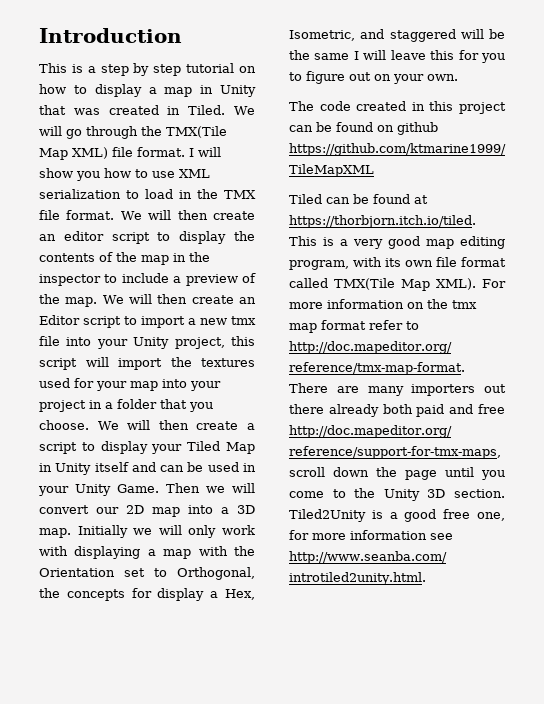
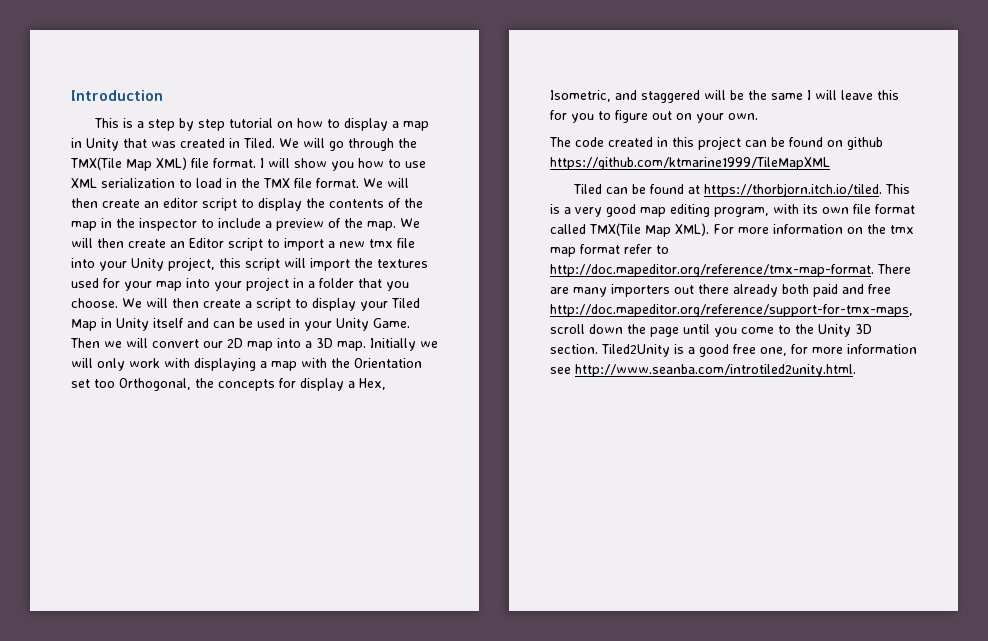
[154,568,167,577] to -> [94,379,115,388] too

